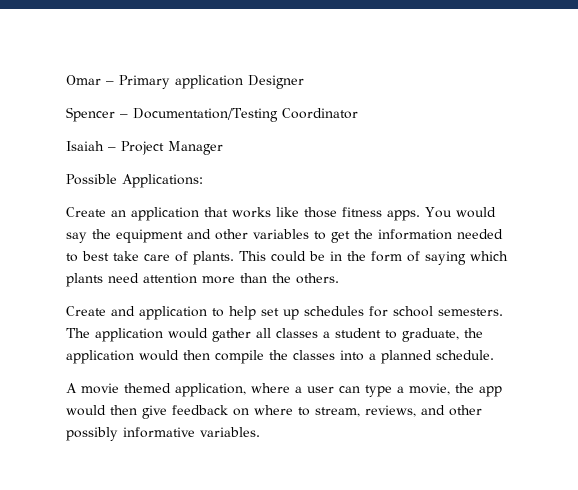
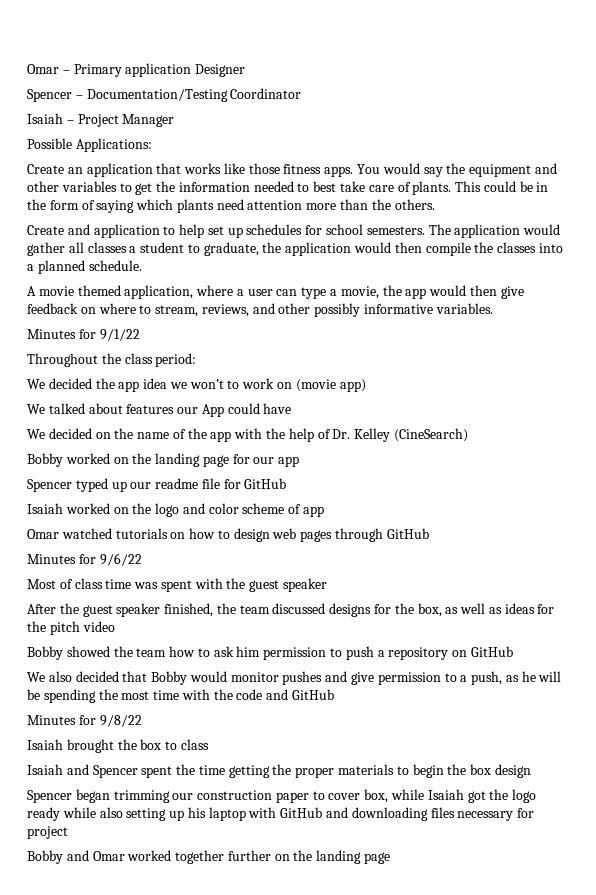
(260, 432) none -> [27,329,140,341] [27,353,197,367] [27,378,366,392] [27,403,292,417] [27,428,468,442] [27,453,300,467] [27,478,287,492] [27,503,325,517] [27,528,429,542] [27,553,142,566] [27,578,328,592] [27,603,555,617] [27,621,115,635] [27,646,513,660] [27,671,562,685] [27,689,335,703] [27,715,142,727] [27,739,209,753] [27,764,531,778] [27,789,537,803] [27,807,535,821] [27,826,68,839] [27,850,391,864] // Minutes for 9/1/22 // Throughout the class period: // We decided the app idea we won’t to work on (movie app) // We talked about features our App could have // We decided on the name of the app with the help of Dr. Kelley (CineSearch) // Bobby worked on the landing page for our app // Spencer typed up our readme file for GitHub // Isaiah worked on the logo and color scheme of app // Omar watched tutorials on how to design web pages through GitHub // Minutes for 9/6/22 // Most of class time was spent with the guest speaker // After the guest speaker finished, the team discussed designs for the box, as well as ideas for the pitch video // Bobby showed the team how to ask him permission to push a repository on GitHub // We also decided that Bobby would monitor pushes and give permission to a push, as he will be spending the most time with the code and GitHub // Minutes for 9/8/22 // Isaiah brought the box to class // Isaiah and Spencer spent the time getting the proper materials to begin the box design // Spencer began trimming our construction paper to cover box, while Isaiah got the logo ready while also setting up his laptop with GitHub and downloading files necessary for project // Bobby and Omar worked together further on the landing page

